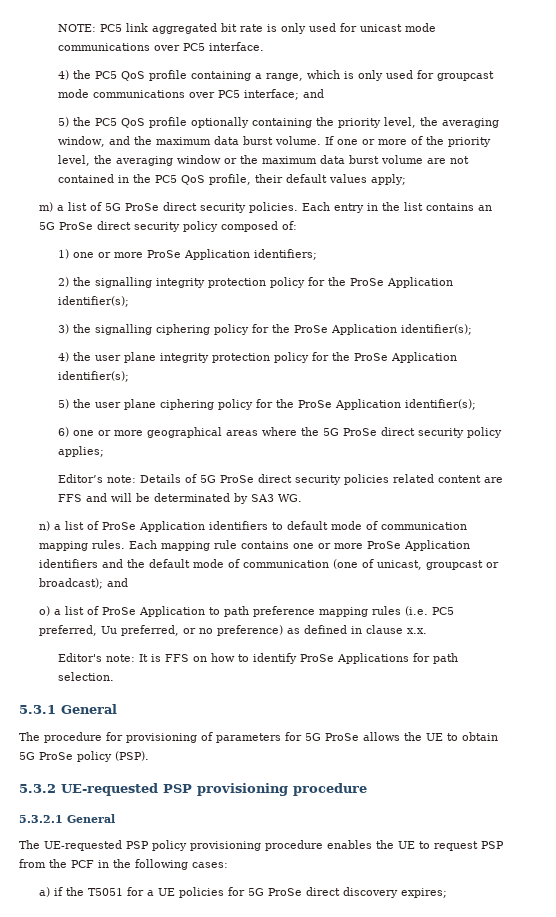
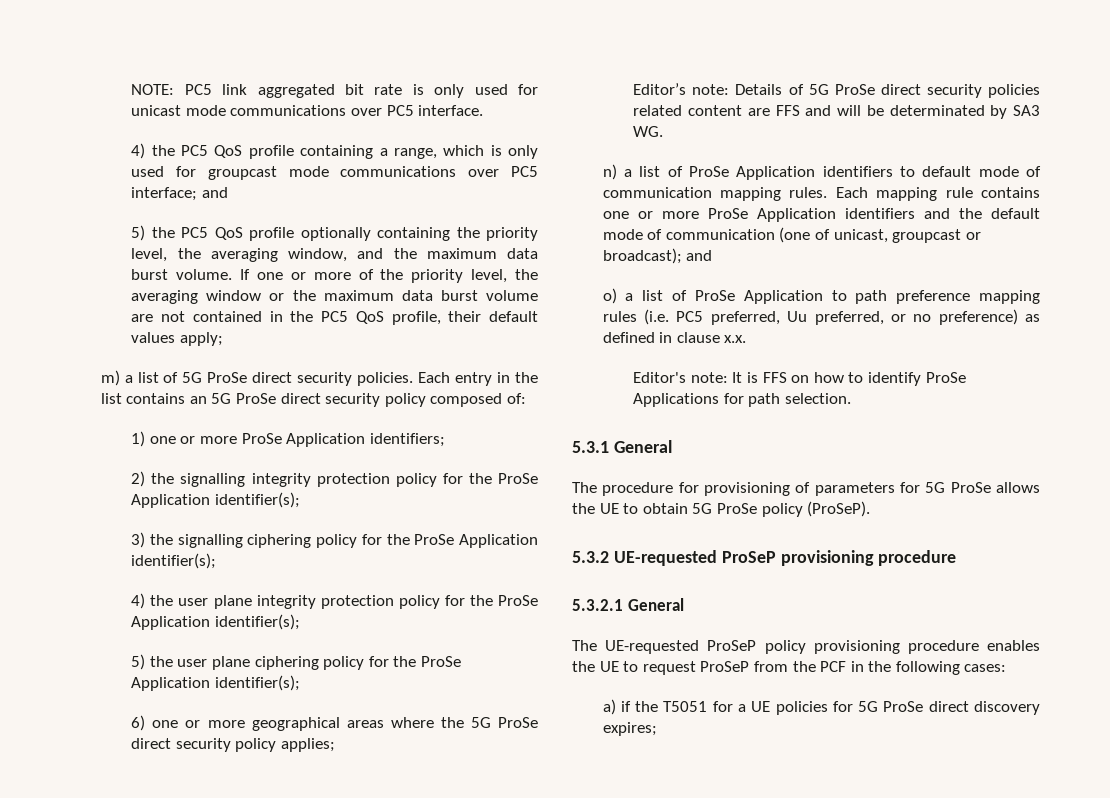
[115,751,149,761] (PSP). -> [807,501,871,517] (ProSeP).
[163,784,192,793] PSP -> [721,551,776,563] ProSeP
[126,841,149,849] PSP -> [707,640,757,651] ProSeP
[481,841,504,849] PSP -> [700,661,750,672] ProSeP

